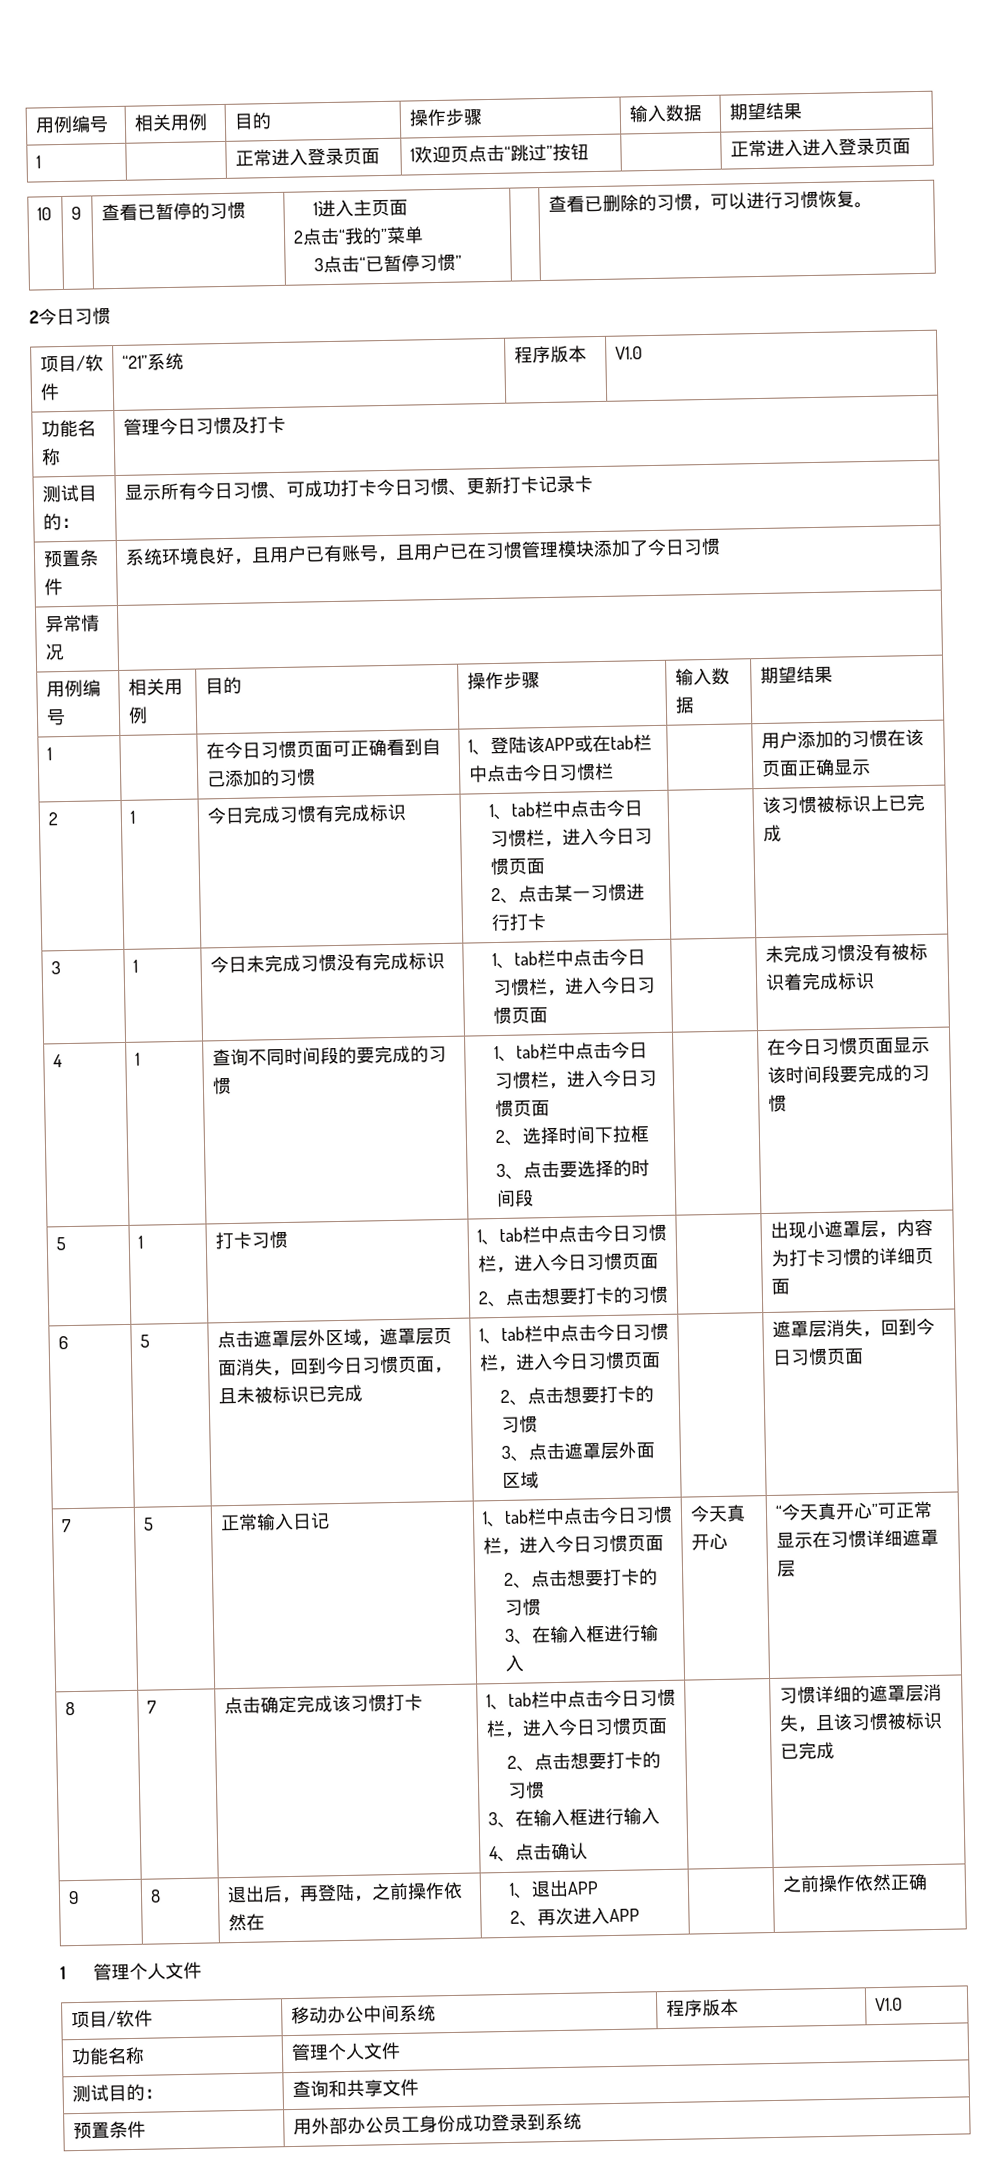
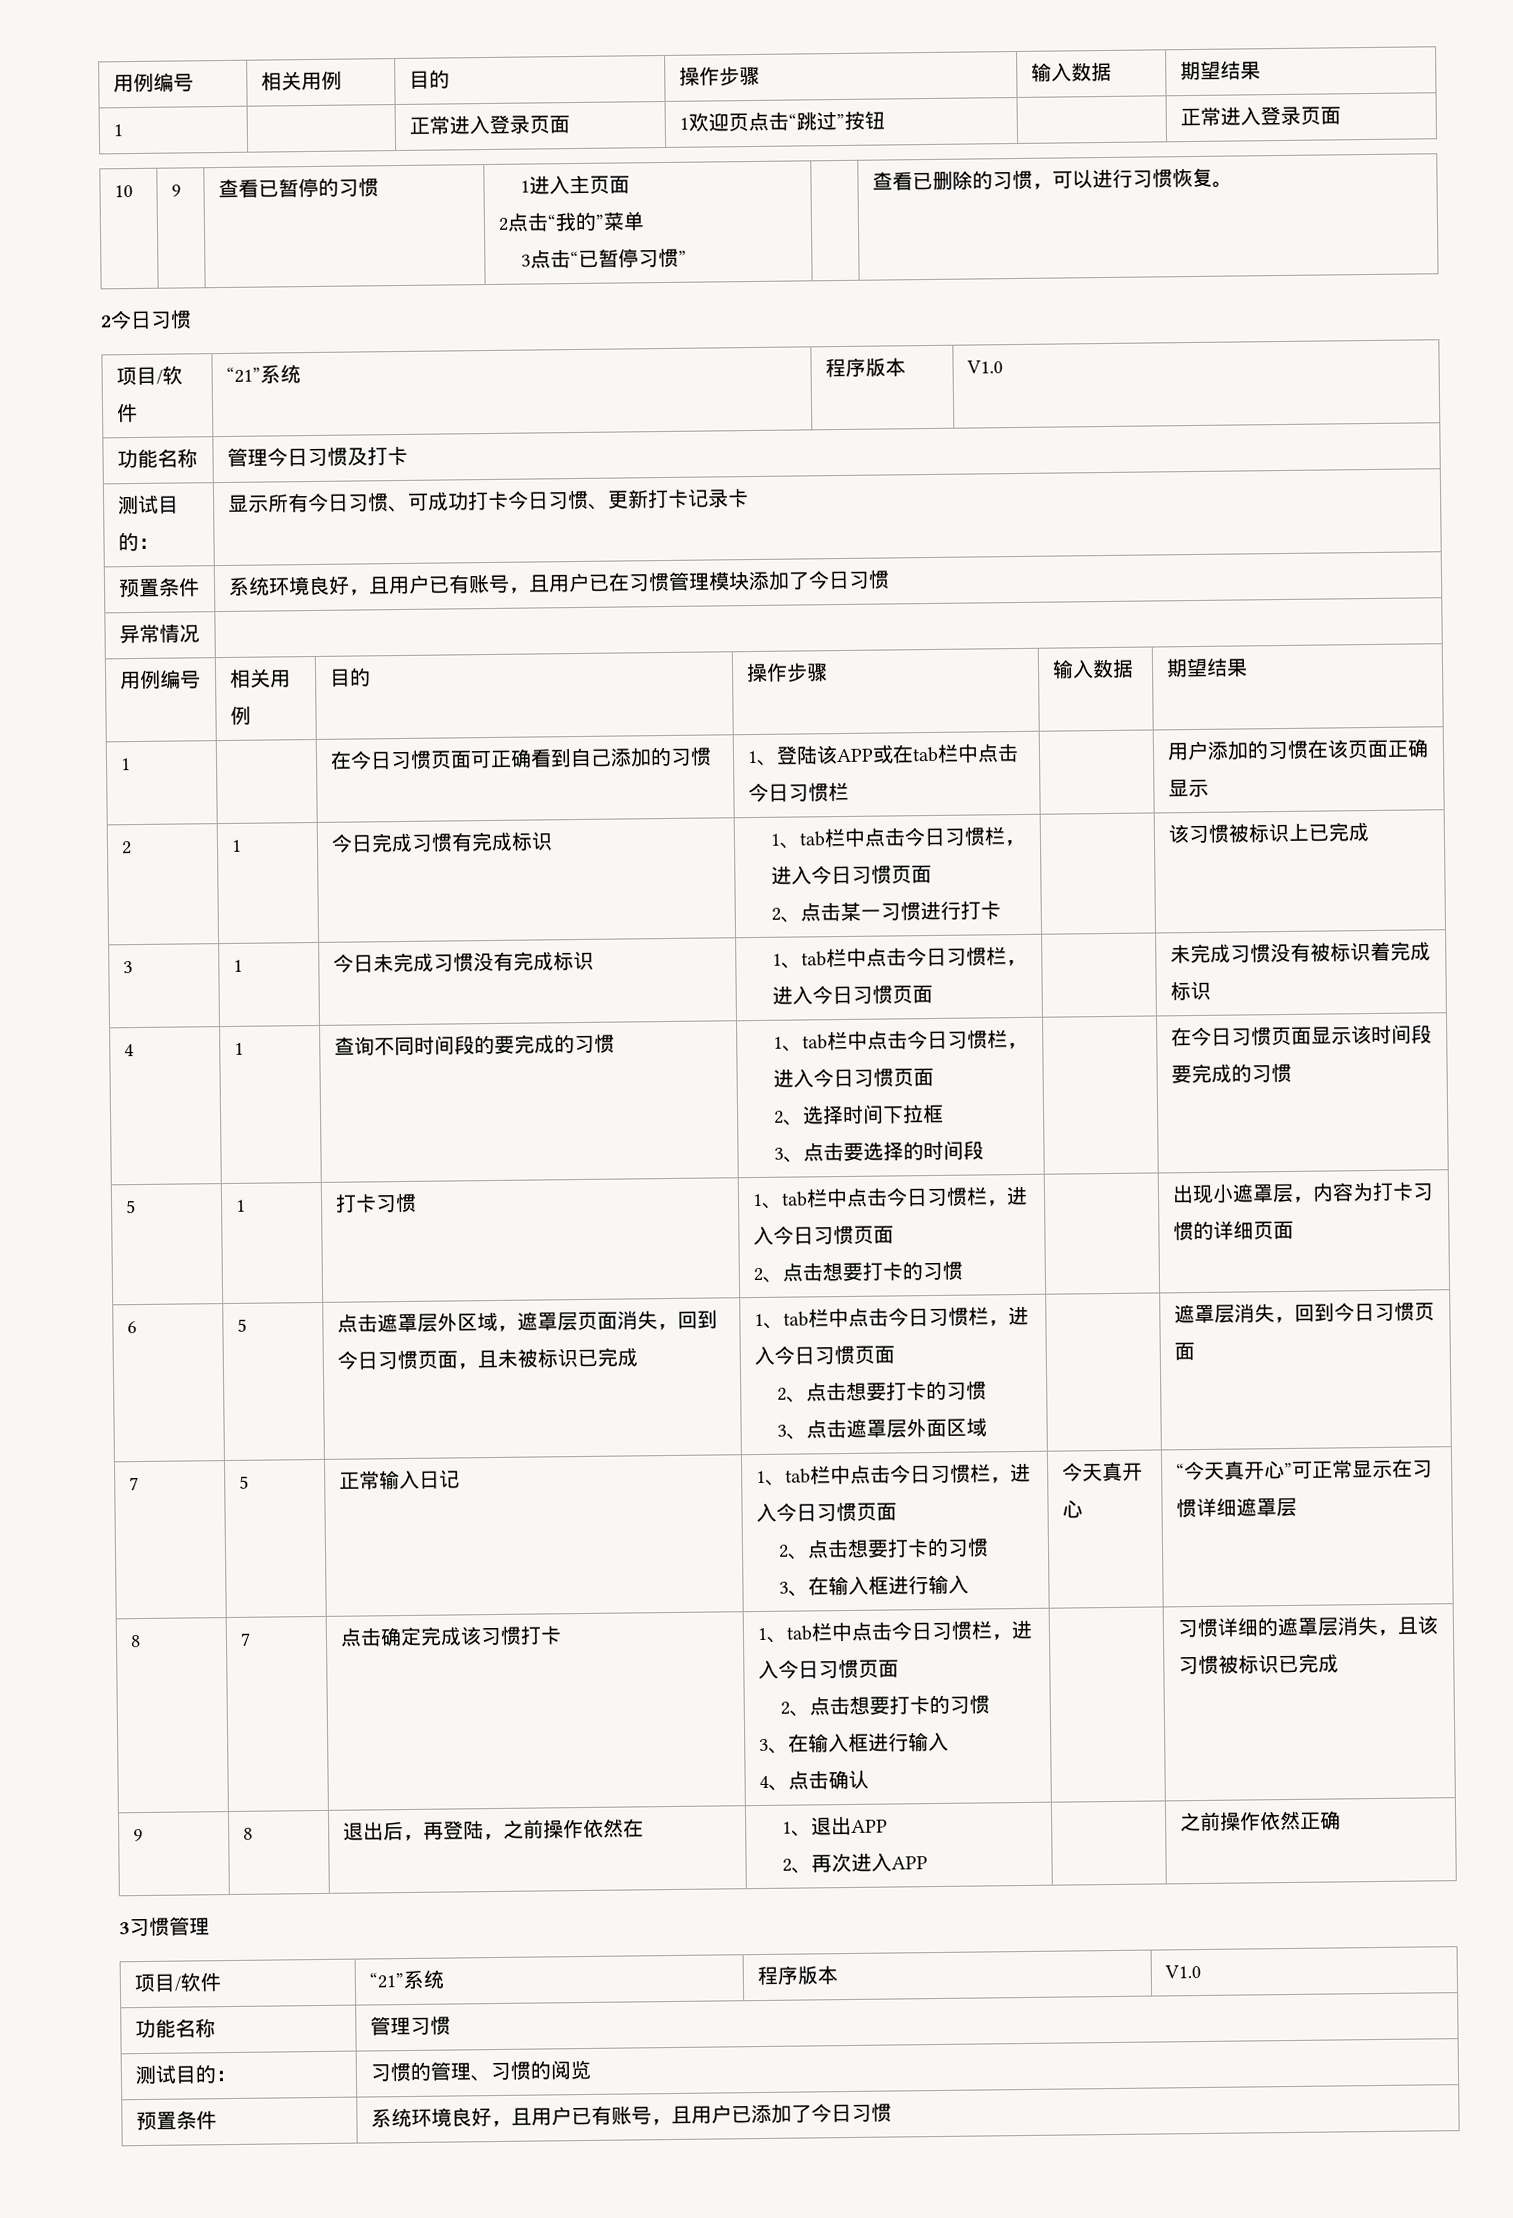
[801,138,839,157] 进入 -> (1262, 116) none
[60,1961,202,1981] [70,2009,153,2029] [290,2004,436,2025] [665,1998,739,2018] [874,1997,903,2012] [70,2046,145,2066] [290,2041,401,2062] [71,2083,163,2103] [291,2078,419,2099] [72,2120,146,2140] [292,2112,582,2136] 1管理个人文件 // 项目/软件 | 移动办公中间系统 | 程序版本 | V1.0 // 功能名称 | 管理个人文件 // 测试目的： | 查询和共享文件 // 预置条件 | 用外部办公员工身份成功登录到系统 -> [119,1916,210,1937] [134,1972,222,1993] [369,1969,445,1990] [757,1965,839,1986] [1164,1965,1202,1979] [135,2018,217,2039] [370,2015,452,2036] [135,2064,237,2085] [370,2059,592,2082] [136,2110,218,2131] [371,2102,893,2128] 3习惯管理 // 项目/软件 | “21”系统 | 程序版本 | V1.0 // 功能名称 | 管理习惯 // 测试目的： | 习惯的管理、习惯的阅览 // 预置条件 | 系统环境良好，且用户已有账号，且用户已添加了今日习惯

